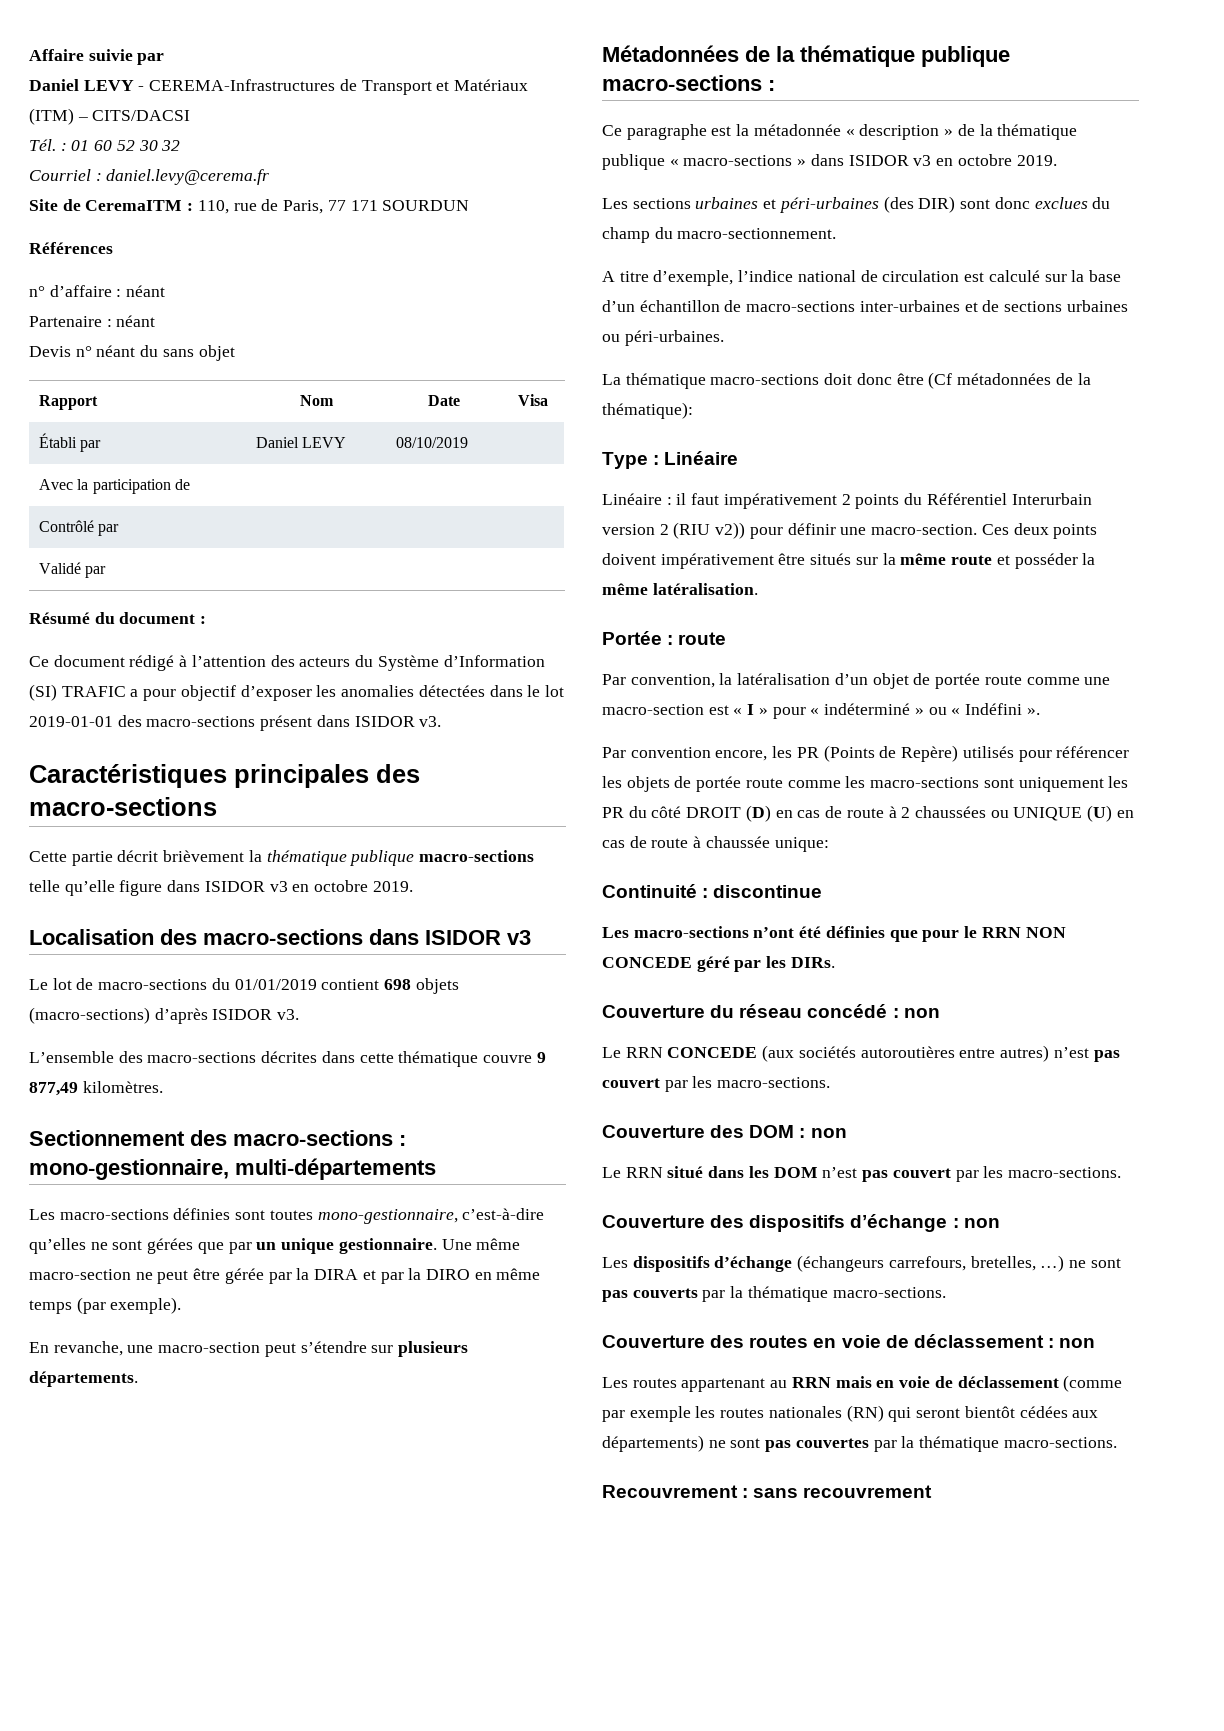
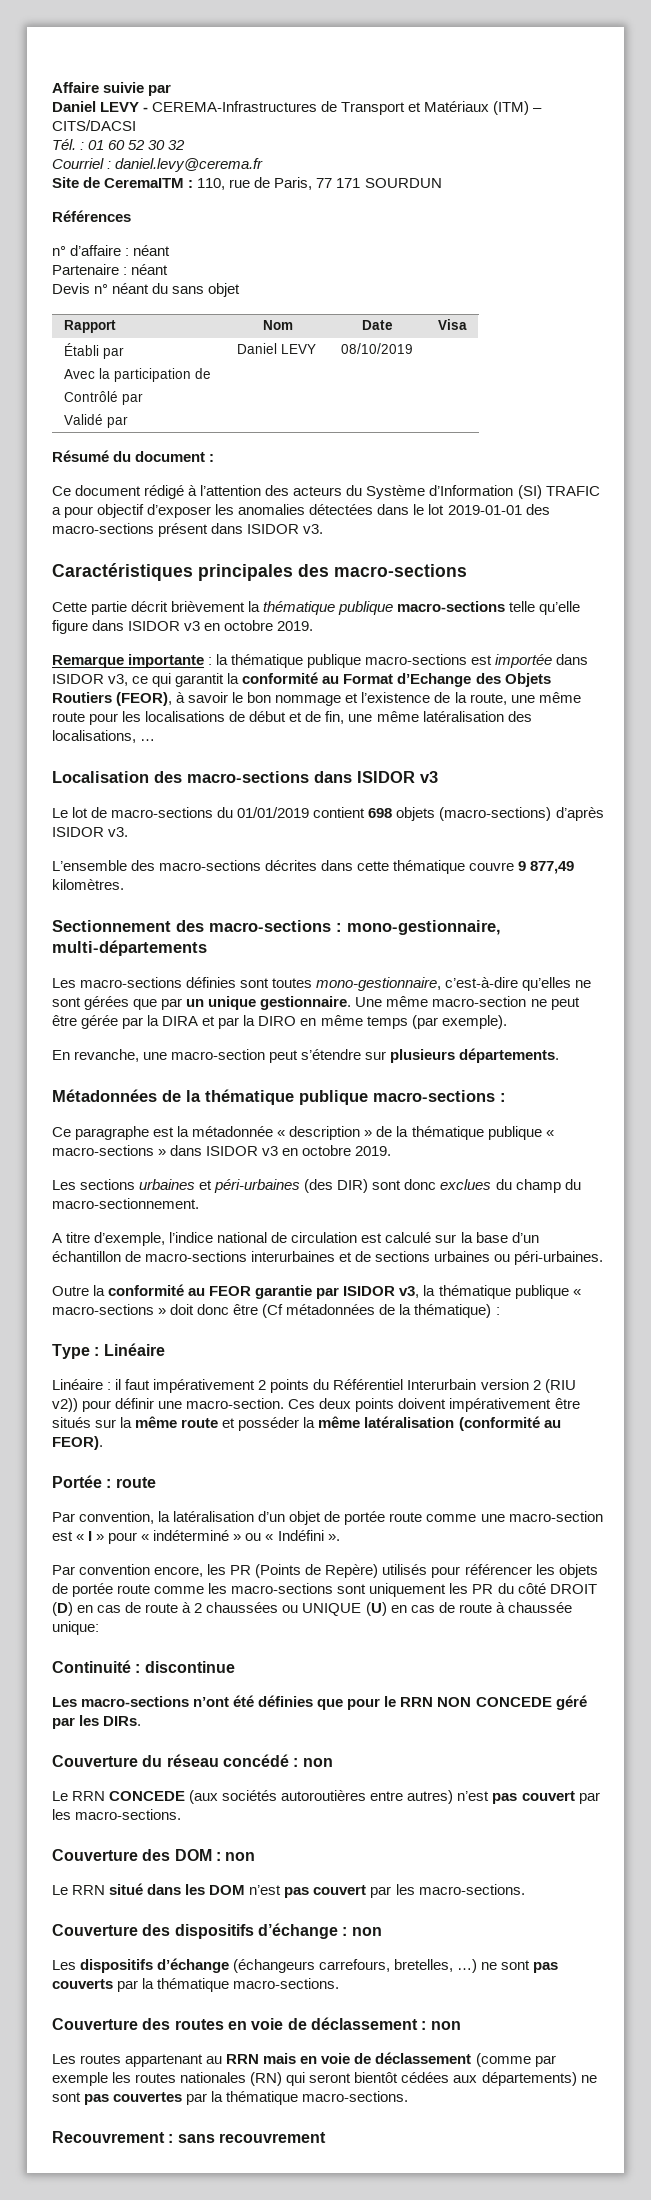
(413, 886) none -> [52,654,589,668] [52,672,551,687] [52,692,581,706] [52,711,532,725] [52,730,156,743] // Remarque importante : la thématique publique macro-sections est importée dans ISIDOR v3, ce qui garantit la conformité au Format d’Echange des Objets Routiers (FEOR), à savoir le bon nommage et l’existence de la route, une même route pour les localisations de début et de fin, une même latéralisation des localisations, …
[859,300,960,312] inter-urbaines -> [251,1251,336,1262] interurbaines
[602,373,820,389] La thématique macro-sections -> [52,1284,581,1299] [52,1304,167,1315] Outre la conformité au FEOR garantie par ISIDOR v3, la thématique publique « macro-sections »
[602,402,693,419] thématique): -> [414,1304,500,1318] thématique) :
[652,583,758,595] latéralisation. -> [364,1416,561,1431] [52,1436,103,1450] latéralisation (conformité au FEOR).

